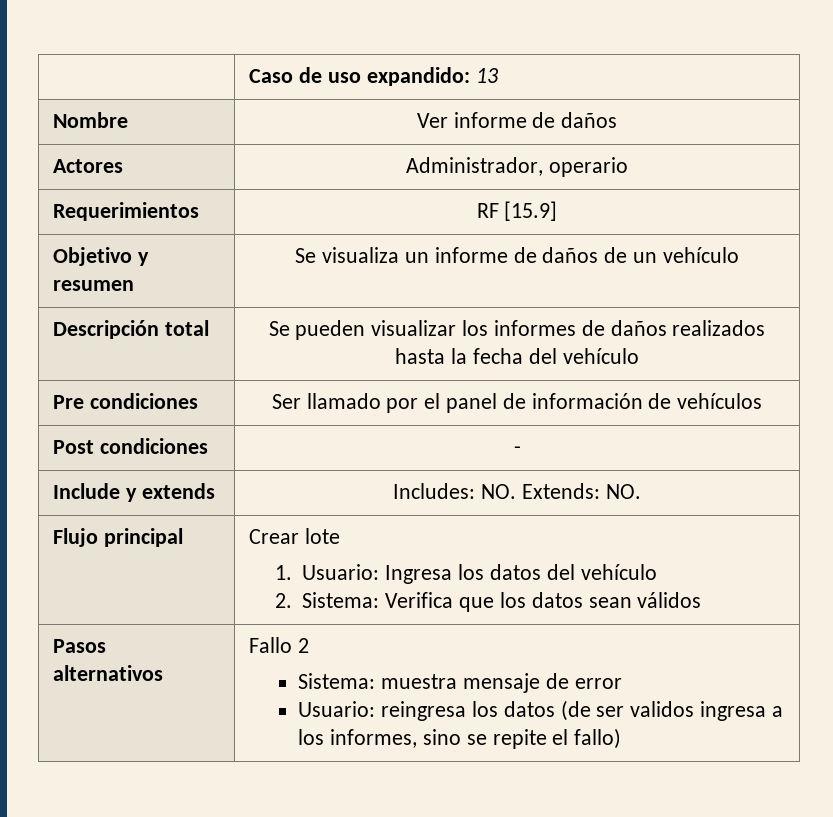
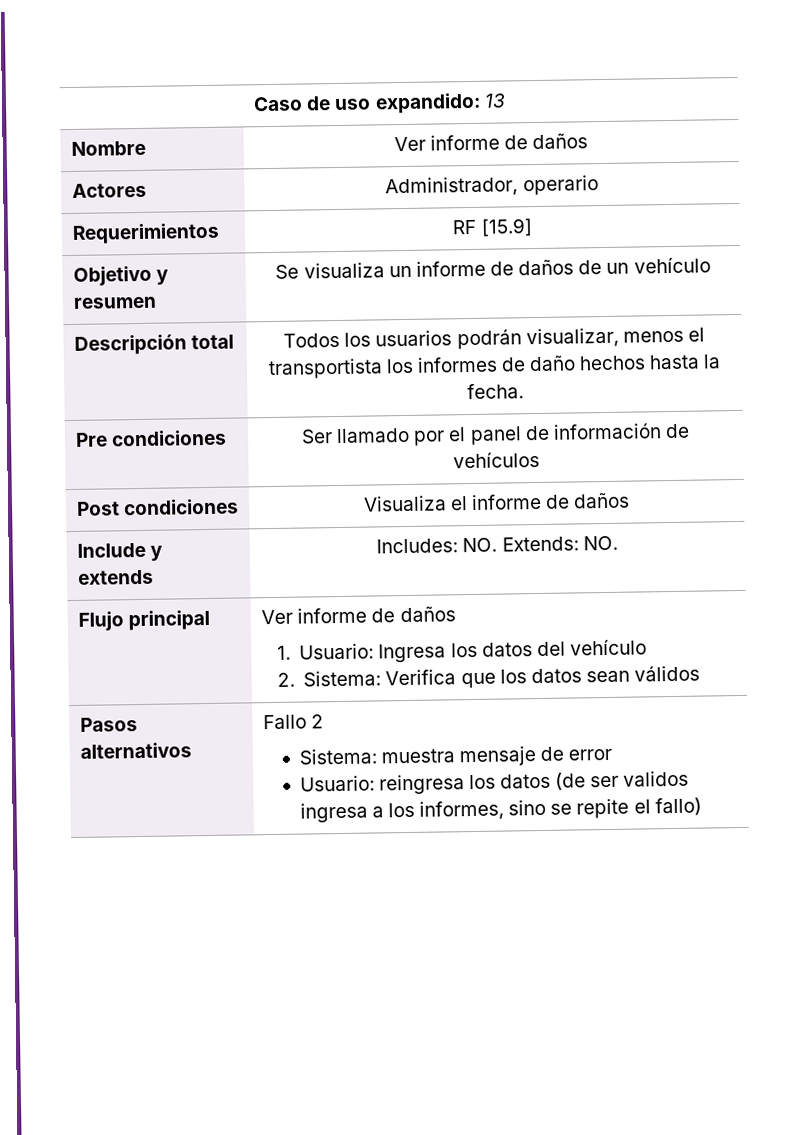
[268,320,766,340] [395,348,639,364] Se pueden visualizar los informes de daños realizados hasta la fecha del vehículo -> [283,327,705,350] [267,354,722,380] [466,383,524,400] Todos los usuarios podrán visualizar, menos el transportista los informes de daño hechos hasta la fecha.
[513,446,521,454] - -> [362,492,631,512] Visualiza el informe de daños
[249,528,341,544] Crear lote -> [261,606,456,625] Ver informe de daños

